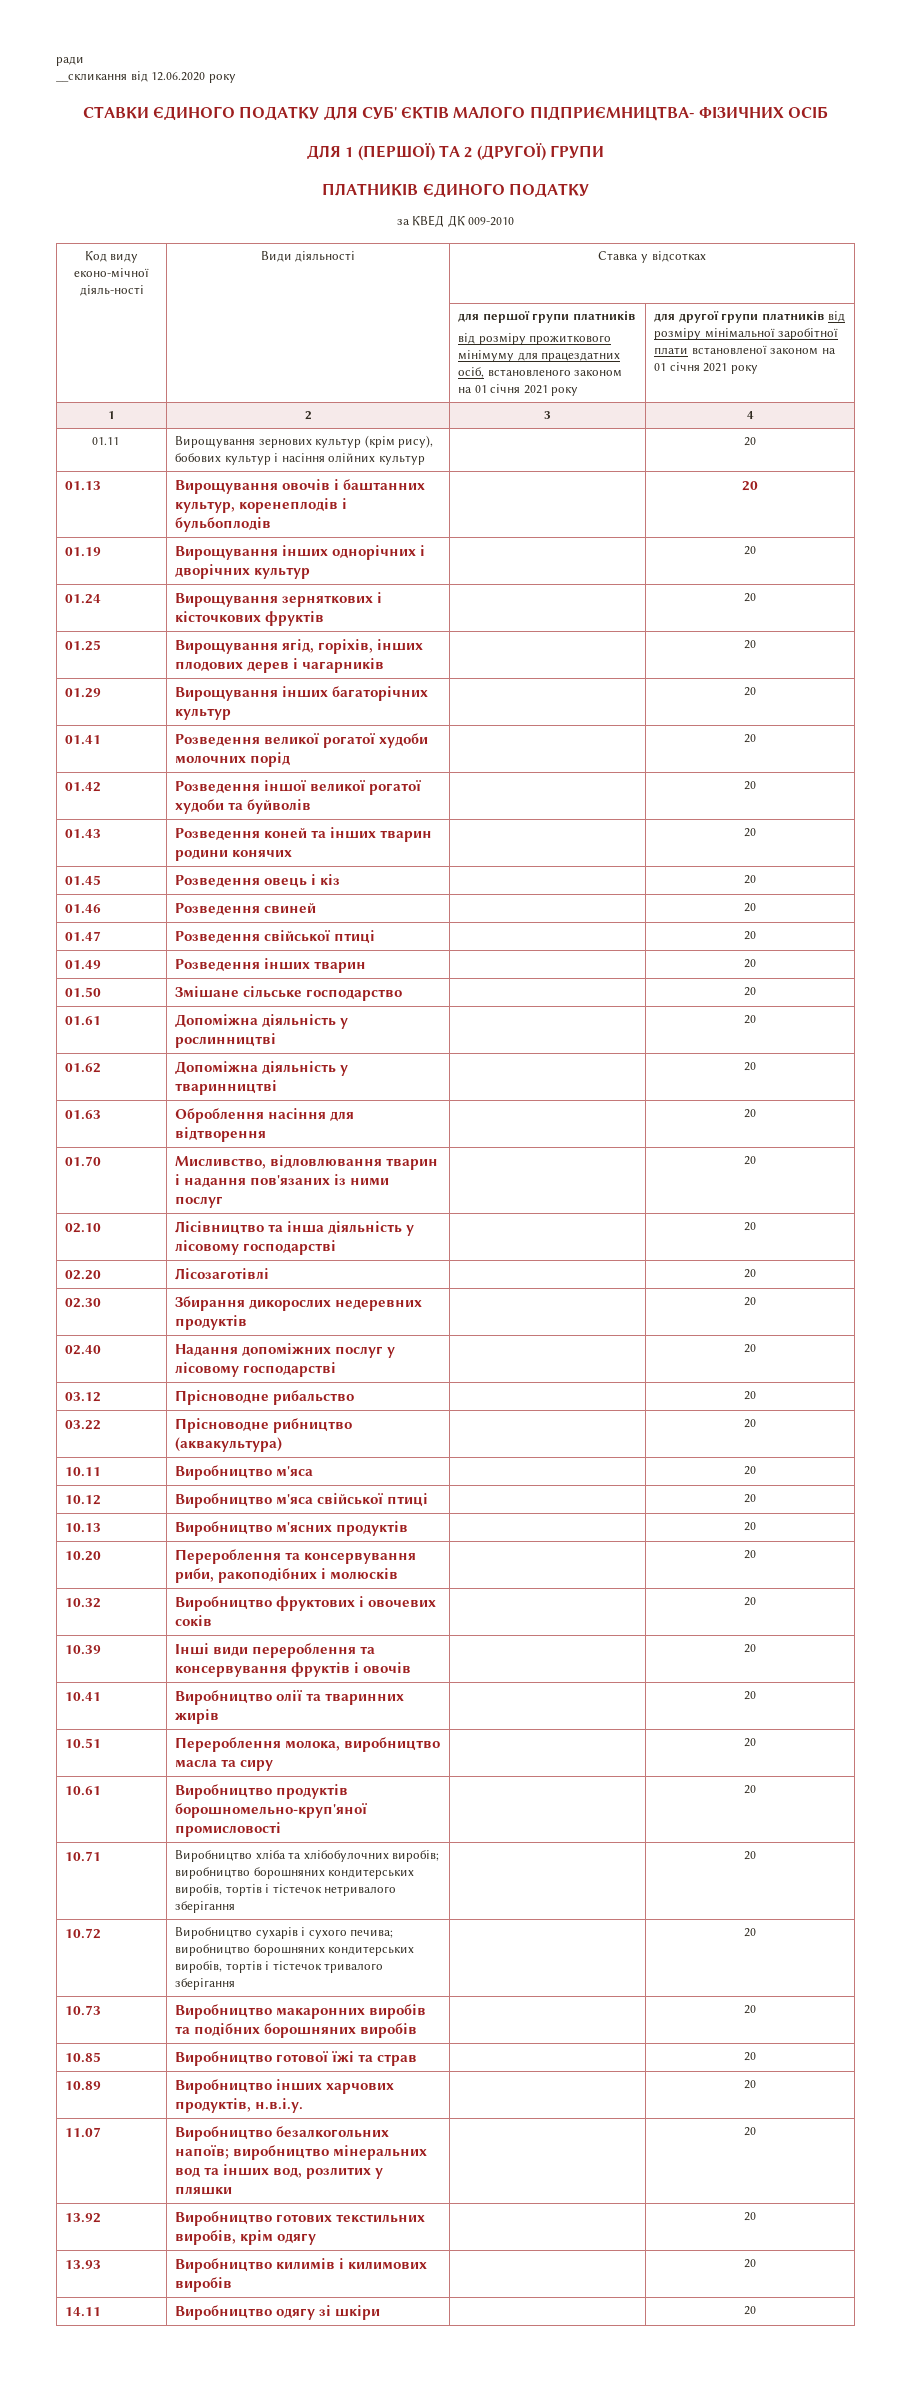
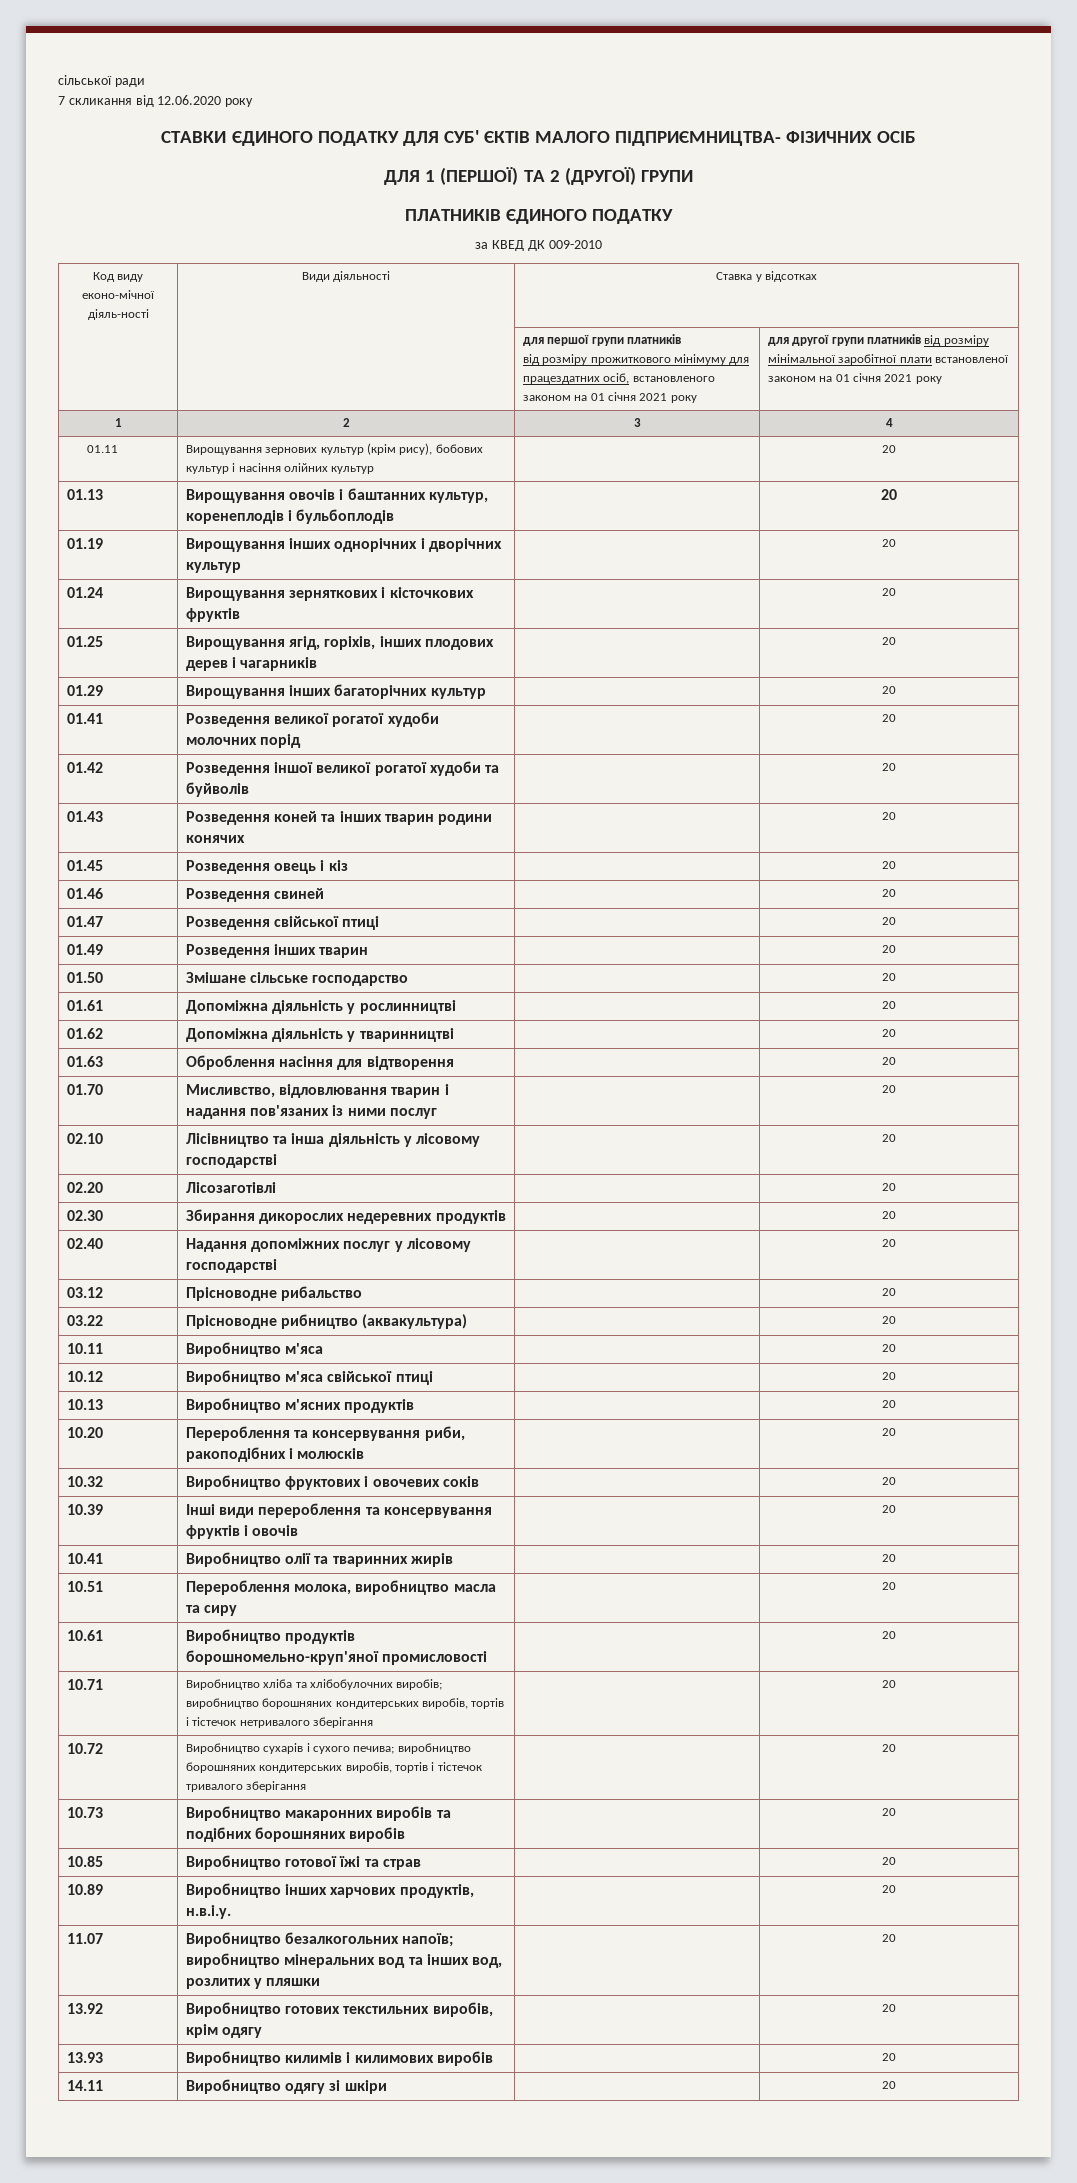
(56, 61) none -> [58,75,112,85] сільської
[56,73,127,82] __скликання -> [58,96,132,105] 7 скликання

